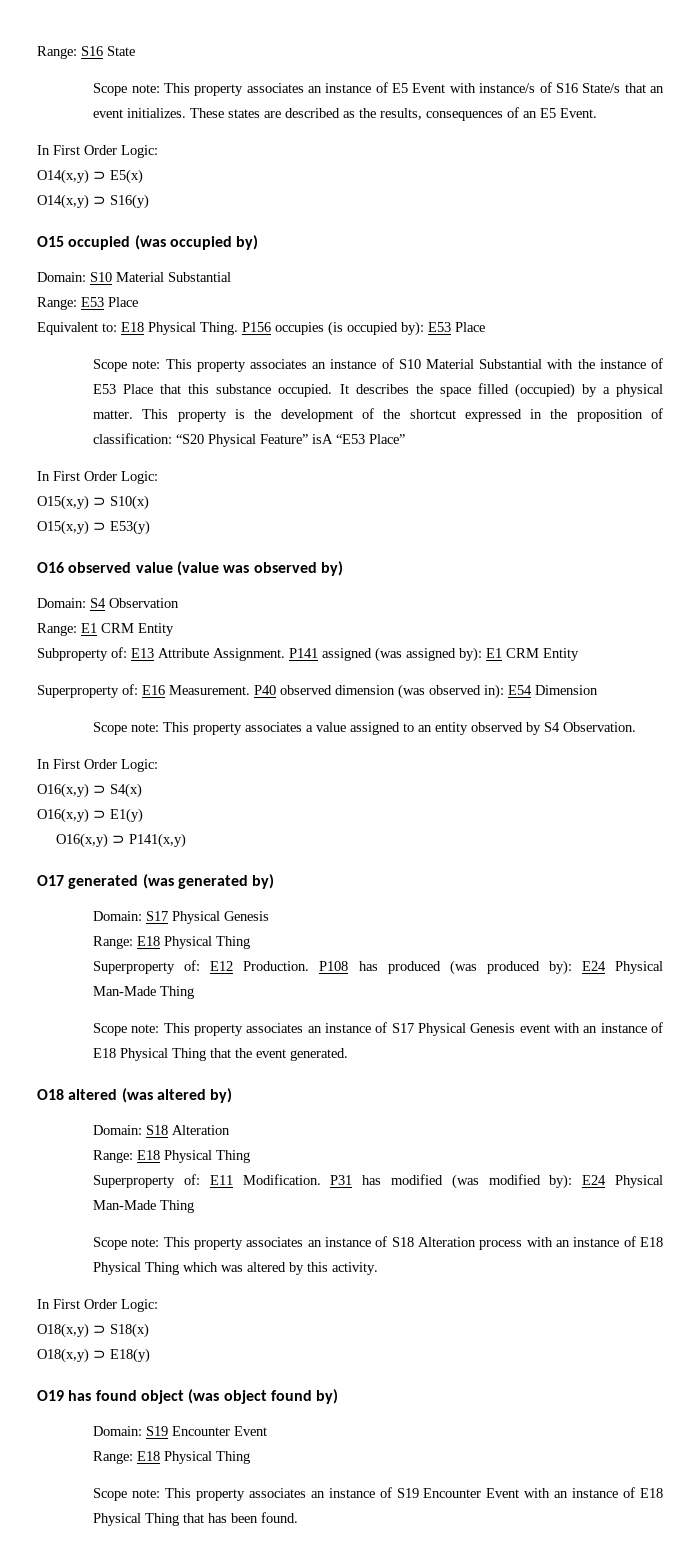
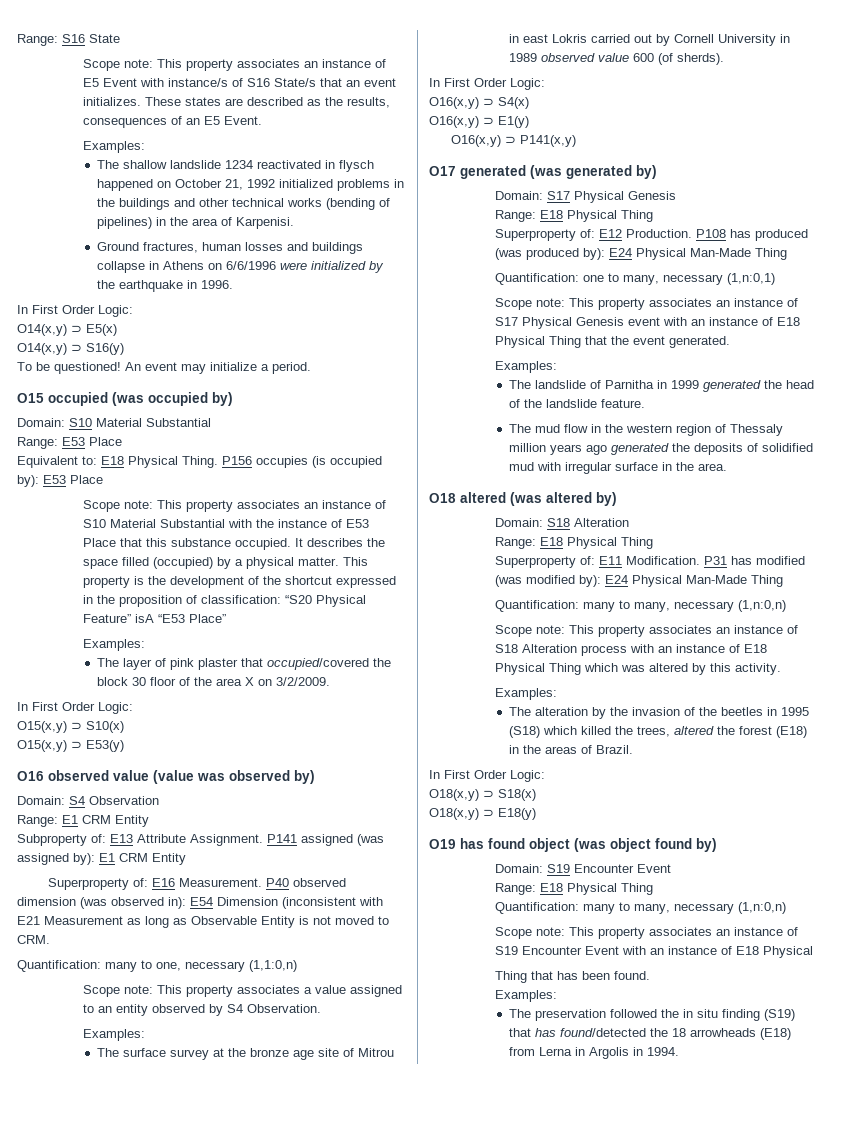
(598, 113) none -> [82,141,145,153] [96,160,374,172] [96,179,404,191] [96,198,390,210] [96,217,294,229] [96,242,363,254] [96,261,384,273] [96,280,233,292] // Examples: // The shallow landslide 1234 reactivated in flysch happened on October 21, 1992 initialized problems in the buildings and other technical works (bending of pipelines) in the area of Karpenisi. // Ground fractures, human losses and buildings collapse in Athens on 6/6/1996 were initialized by the earthquake in 1996.
(149, 201) none -> [17,362,311,374] // To be questioned! An event may initialize a period.
(406, 439) none -> [82,639,145,651] [96,658,391,670] [96,677,330,686] // Examples: // The layer of pink plaster that occupied/covered the block 30 floor of the area X on 3/2/2009.
(598, 690) none -> [282,897,383,909] [17,916,389,928] [17,935,50,944] [17,960,297,972] (inconsistent with E21 Measurement as long as Observable Entity is not moved to CRM. // Quantification: many to one, necessary (1,1:0,n)
(637, 727) none -> [82,1029,145,1041] [96,1048,394,1060] [508,34,790,46] [508,53,724,65] // Examples: // The surface survey at the bronze age site of Mitrou in east Lokris carried out by Cornell University in 1989 observed value 600 (of sherds).
(195, 992) none -> [494,273,775,285] // Quantification: one to many, necessary (1,n:0,1)
(349, 1054) none -> [494,361,557,373] [508,380,814,392] [508,399,645,408] [508,424,783,436] [508,443,813,455] [508,462,727,474] // Examples: // The landslide of Parnitha in 1999 generated the head of the landslide feature. // The mud flow in the western region of Thessaly million years ago generated the deposits of solidified mud with irregular surface in the area.
(195, 1206) none -> [494,600,786,612] // Quantification: many to many, necessary (1,n:0,n)
(379, 1268) none -> [494,688,557,700] [508,707,809,719] [508,726,807,738] [508,745,633,754] // Examples: // The alteration by the invasion of the beetles in 1995 (S18) which killed the trees, altered the forest (E18) in the areas of Brazil.
(251, 1457) none -> [494,902,786,914] // Quantification: many to many, necessary (1,n:0,n)
(142, 1519) none -> (813, 952) //
(299, 1517) none -> [494,990,557,1002] [508,1009,795,1021] [508,1028,791,1040] [508,1047,679,1059] // Examples: // The preservation followed the in situ finding (S19) that has found/detected the 18 arrowheads (E18) from Lerna in Argolis in 1994.

